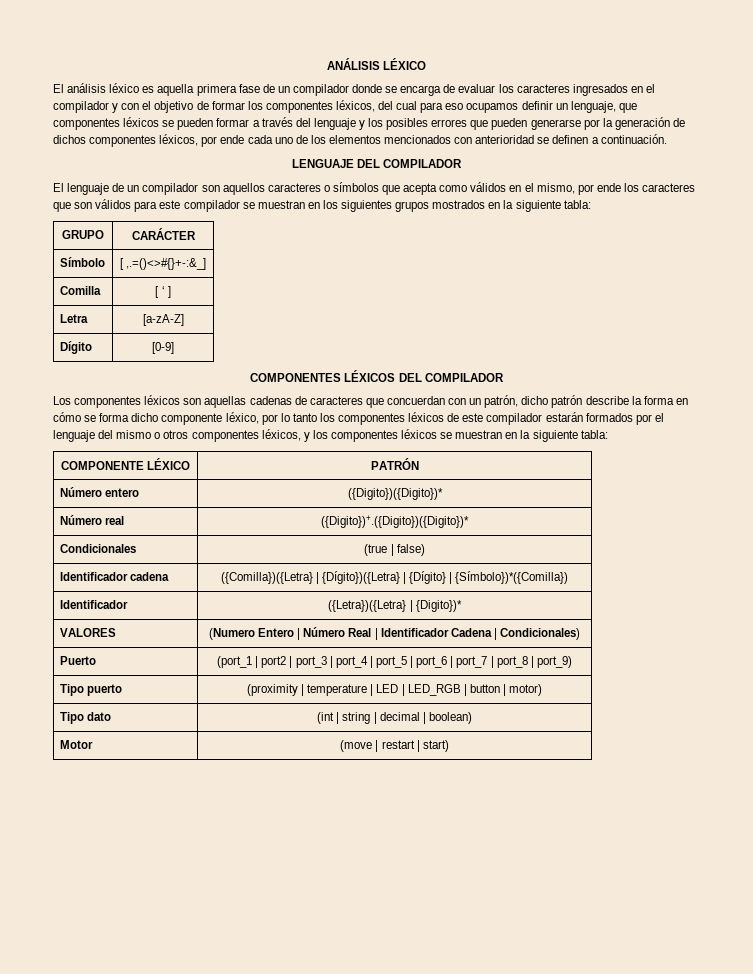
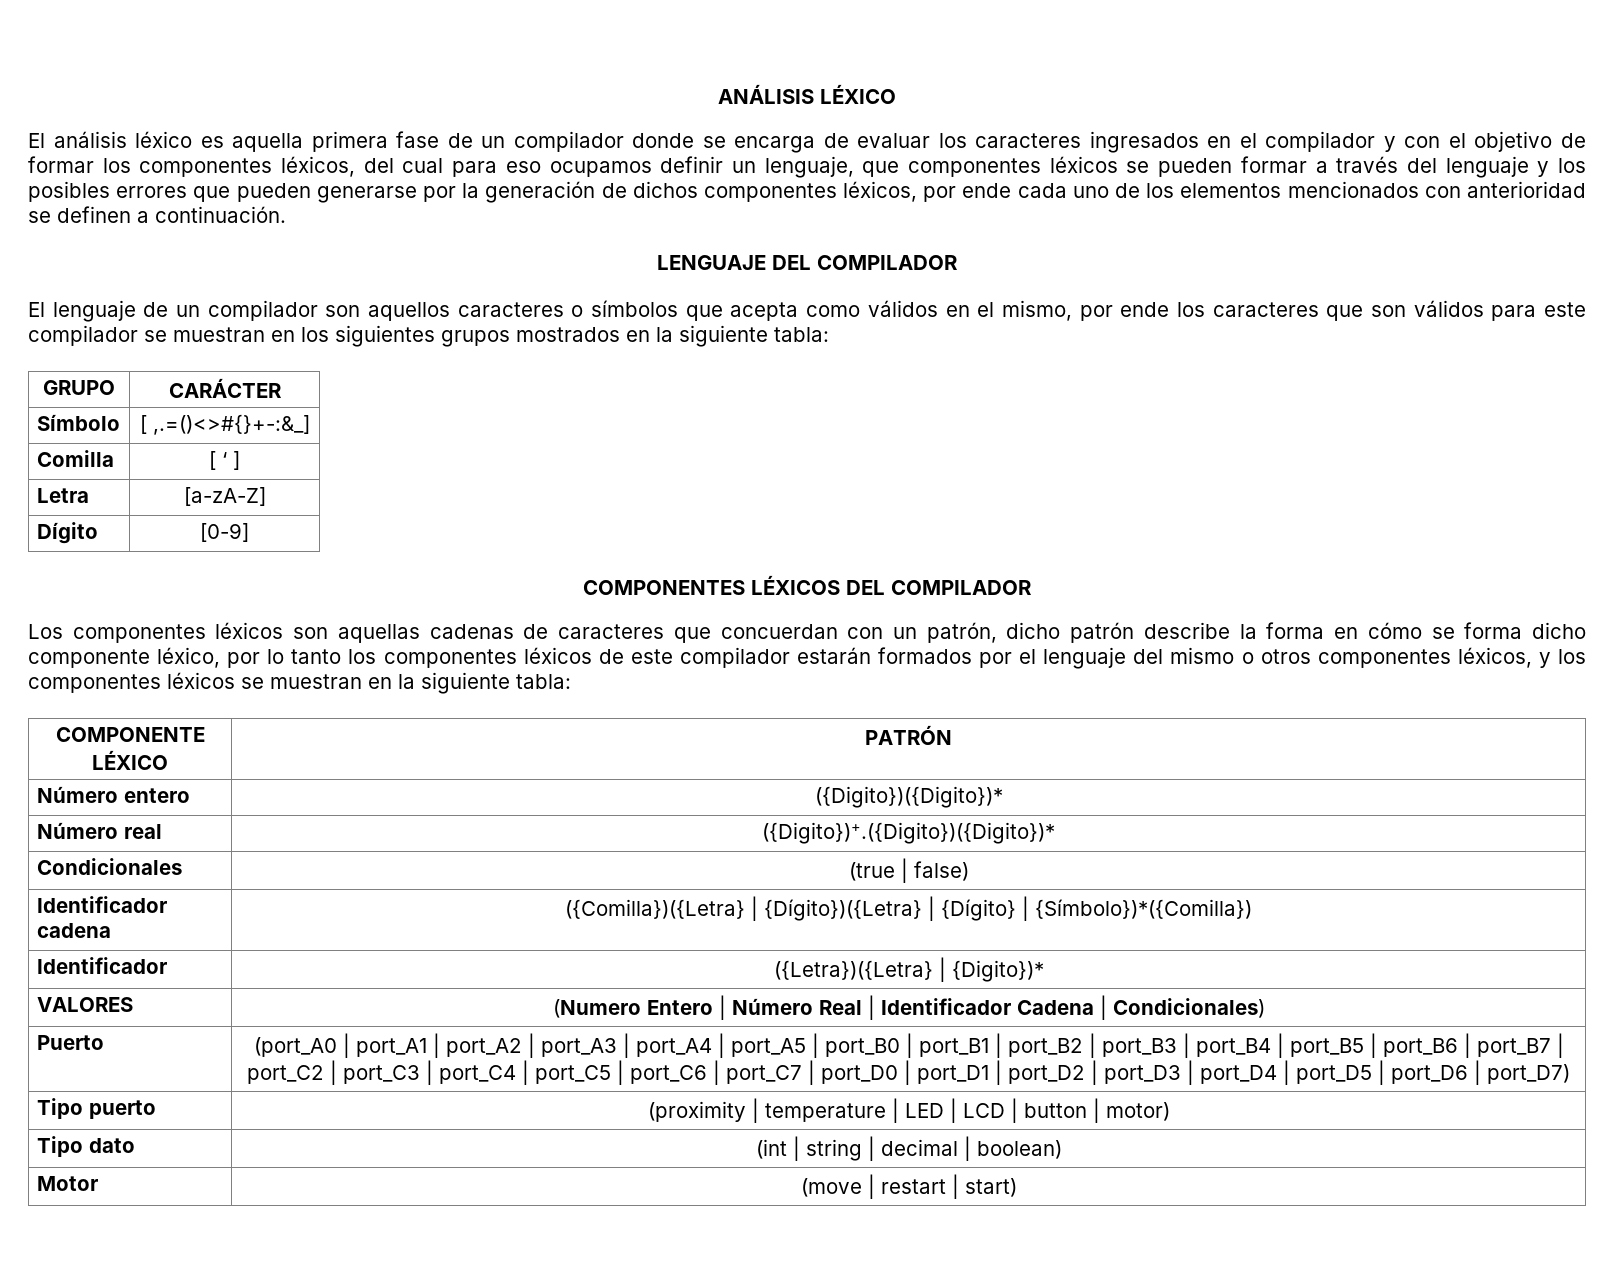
[217,656,572,668] (port_1 | port2 | port_3 | port_4 | port_5 | port_6 | port_7 | port_8 | port_9) -> [253,1033,1564,1058] [247,1060,1570,1085] (port_A0 | port_A1 | port_A2 | port_A3 | port_A4 | port_A5 | port_B0 | port_B1 | port_B2 | port_B3 | port_B4 | port_B5 | port_B6 | port_B7 | port_C2 | port_C3 | port_C4 | port_C5 | port_C6 | port_C7 | port_D0 | port_D1 | port_D2 | port_D3 | port_D4 | port_D5 | port_D6 | port_D7)
[407,684,461,696] LED_RGB -> [962,1103,1005,1118] LCD

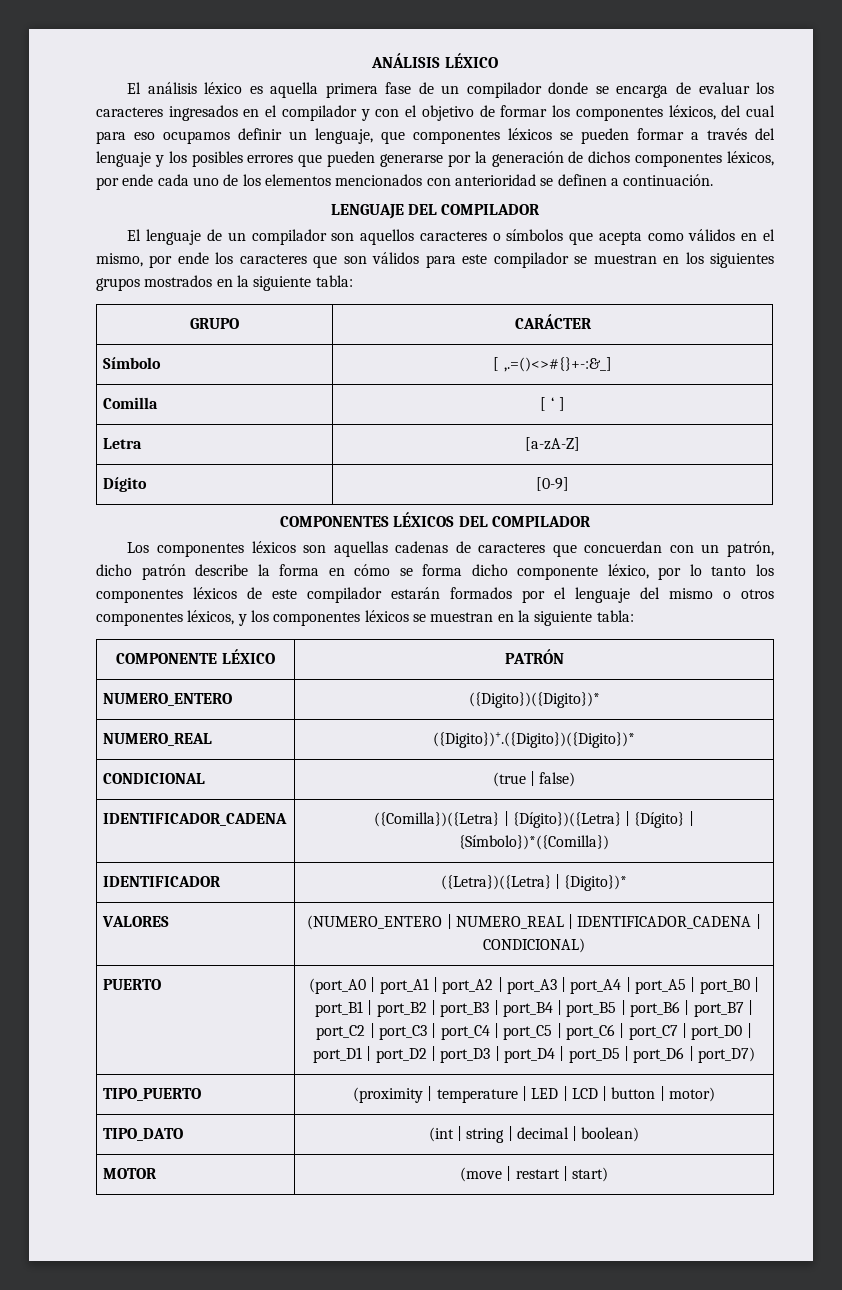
[36,786,190,803] Número entero -> [103,693,233,706] NUMERO_ENTERO
[36,822,162,839] Número real -> [103,733,213,746] NUMERO_REAL
[36,858,182,875] Condicionales -> [103,773,206,784] CONDICIONAL
[36,896,167,913] [36,923,111,938] Identificador cadena -> [103,813,288,826] IDENTIFICADOR_CADENA
[36,957,167,974] Identificador -> [103,876,222,887] IDENTIFICADOR
[552,995,1265,1020] [36,1035,104,1050] (Numero Entero | Número Real | Identificador Cadena | Condicionales) // Puerto -> [307,914,761,930] [482,938,585,953] [103,979,162,990] (NUMERO_ENTERO | NUMERO_REAL | IDENTIFICADOR_CADENA | CONDICIONAL) // PUERTO
[36,1098,156,1119] Tipo puerto -> [103,1088,202,1101] TIPO_PUERTO
[36,1136,135,1157] Tipo dato -> [103,1128,184,1141] TIPO_DATO
[36,1176,98,1191] Motor -> [103,1168,158,1179] MOTOR

